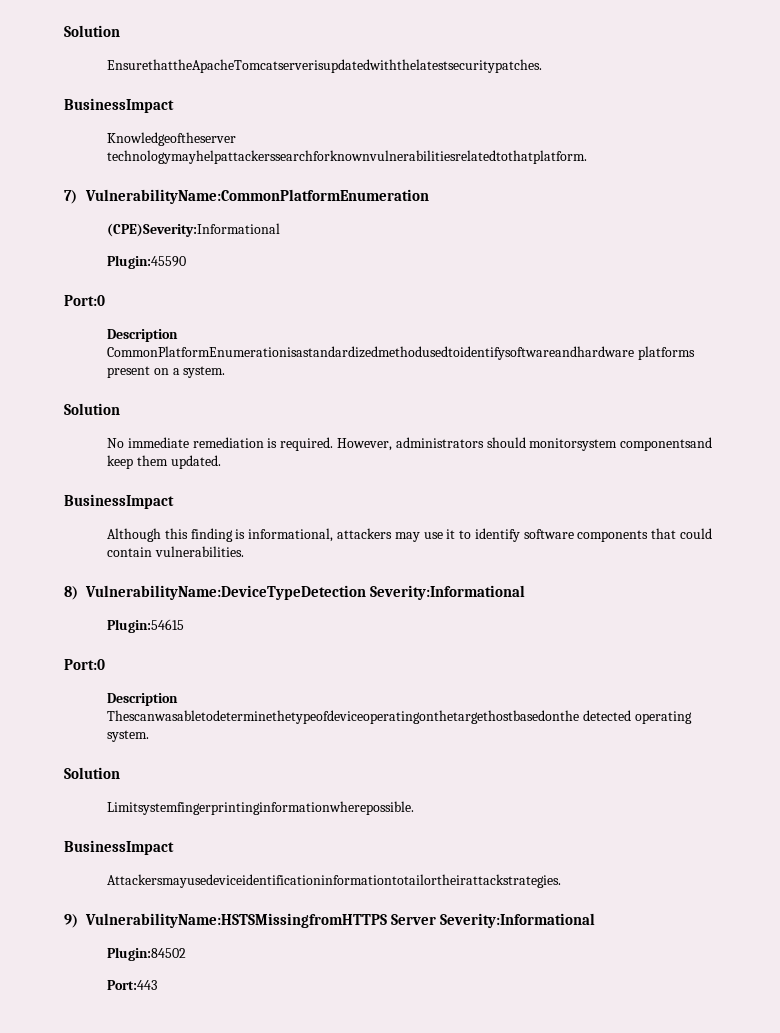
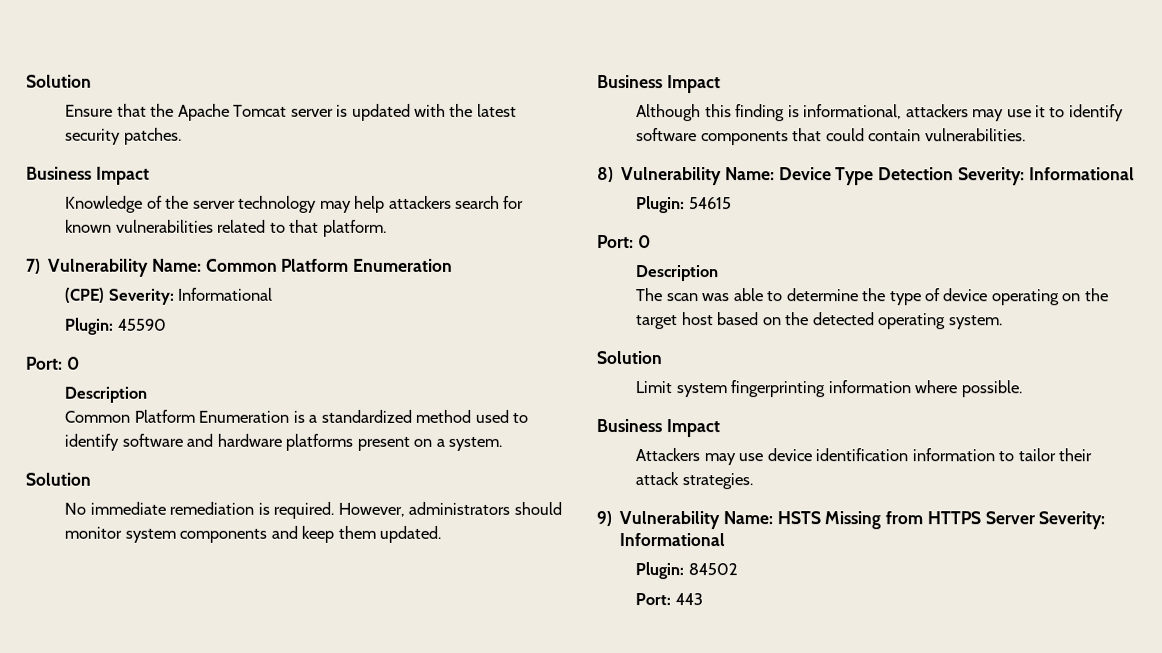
[64,25,120,37] [107,59,543,73] [64,98,174,113] [107,132,237,146] [107,150,588,164] [64,189,429,204] [107,223,281,237] [107,255,187,269] [64,295,105,306] [107,329,179,342] [107,346,635,360] Solution // EnsurethattheApacheTomcatserverisupdatedwiththelatestsecuritypatches. // BusinessImpact // Knowledgeoftheserver technologymayhelpattackerssearchforknownvulnerabilitiesrelatedtothatplatform. // 7) VulnerabilityName:CommonPlatformEnumeration // (CPE)Severity:Informational // Plugin:45590 // Port:0 // Description // CommonPlatformEnumerationisastandardizedmethodusedtoidentifysoftwareandhardware -> [26,74,92,88] [65,103,517,121] [65,127,182,145] [26,166,150,185] [65,195,525,213] [65,219,387,237] [26,258,454,277] [65,287,274,305] [64,317,167,335] [25,356,79,370] [64,386,148,403] [64,409,529,423] [64,433,282,451] Solution // Ensure that the Apache Tomcat server is updated with the latest security patches. // Business Impact // Knowledge of the server technology may help attackers search for known vulnerabilities related to that platform. // 7) Vulnerability Name: Common Platform Enumeration // (CPE) Severity: Informational // Plugin: 45590 // Port: 0 // Description // Common Platform Enumeration is a standardized method used to identify software and hardware
[529,437,713,451] monitorsystem componentsand -> [64,525,298,543] monitor system components and
[64,494,174,509] BusinessImpact -> [597,75,721,94] Business Impact
[84,585,525,600] [107,619,185,633] [64,659,105,670] [107,693,179,706] [107,710,692,724] [107,730,150,742] [64,767,120,779] [107,801,415,815] [64,840,174,855] [107,874,562,888] [64,913,595,928] [107,947,187,961] [107,980,158,990] VulnerabilityName:DeviceTypeDetection Severity:Informational // Plugin:54615 // Port:0 // Description // Thescanwasabletodeterminethetypeofdeviceoperatingonthetargethostbasedonthe detected operating system. // Solution // Limitsystemfingerprintinginformationwherepossible. // BusinessImpact // Attackersmayusedeviceidentificationinformationtotailortheirattackstrategies. // 9) VulnerabilityName:HSTSMissingfromHTTPS Server Severity:Informational // Plugin:84502 // Port:443 -> [621,167,1135,186] [636,196,732,214] [597,235,651,249] [636,265,720,282] [636,288,1109,306] [635,312,1003,330] [596,351,662,365] [635,380,1022,398] [596,419,720,438] [635,448,1093,466] [635,472,753,490] [596,511,1106,530] [619,533,726,547] [635,562,738,580] [635,593,703,606] Vulnerability Name: Device Type Detection Severity: Informational // Plugin: 54615 // Port: 0 // Description // The scan was able to determine the type of device operating on the target host based on the detected operating system. // Solution // Limit system fingerprinting information where possible. // Business Impact // Attackers may use device identification information to tailor their attack strategies. // 9) Vulnerability Name: HSTS Missing from HTTPS Server Severity: Informational // Plugin: 84502 // Port: 443

